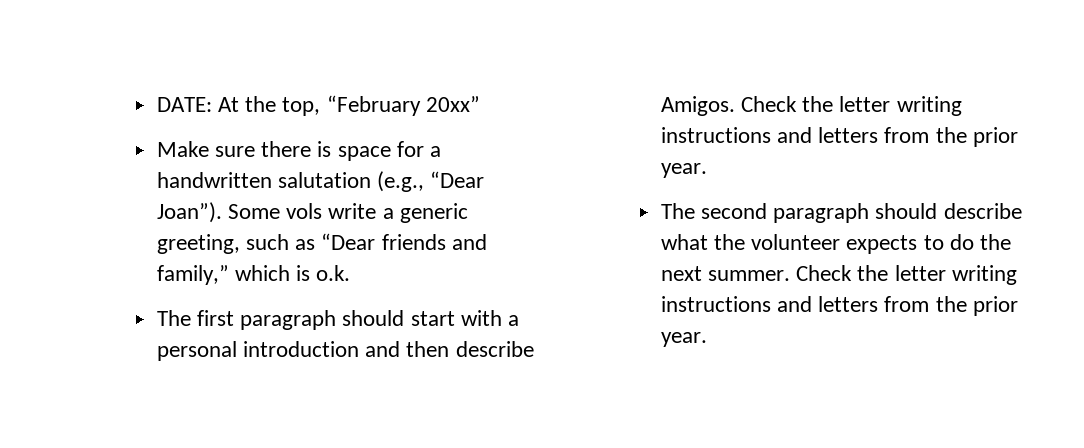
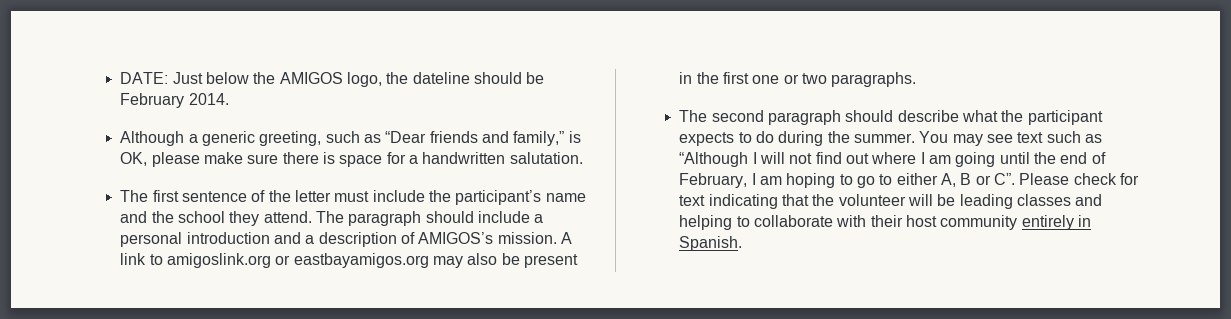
[217,95,480,116] [156,141,441,161] [156,171,485,192] [156,202,377,223] At the top, “February 20xx” // Make sure there is space for a handwritten salutation (e.g., “Dear Joan”). Some vols write -> [172,72,545,87] [120,93,229,108] [120,131,185,146] Just below the AMIGOS logo, the dateline should be February 2014. // Although
[234,265,351,281] [156,310,519,330] [156,341,534,361] [660,96,962,116] [660,127,1018,147] [660,163,707,178] which is o.k. // The first paragraph should start with a personal introduction and then describe Amigos. Check the letter writing instructions and letters from the prior year. -> [568,131,581,143] [120,152,583,167] [120,190,586,205] [120,211,544,226] [120,232,572,247] [120,253,578,268] [679,72,917,87] is OK, please make sure there is space for a handwritten salutation. // The first sentence of the letter must include the participant’s name and the school they attend. The paragraph should include a personal introduction and a description of AMIGOS’s mission. A link to amigoslink.org or eastbayamigos.org may also be present in the first one or two paragraphs.
[751,234,841,250] volunteer -> [1027,110,1103,125] participant
[979,234,1011,250] [660,265,1017,285] [660,296,1018,316] [660,332,707,347] the next summer. Check the letter writing instructions and letters from the prior year. -> [778,131,1102,146] [679,152,1106,167] [679,173,1139,188] [679,194,1103,209] [679,215,1091,230] [679,236,743,251] during the summer. You may see text such as “Although I will not find out where I am going until the end of February, I am hoping to go to either A, B or C”. Please check for text indicating that the volunteer will be leading classes and helping to collaborate with their host community entirely in Spanish.

